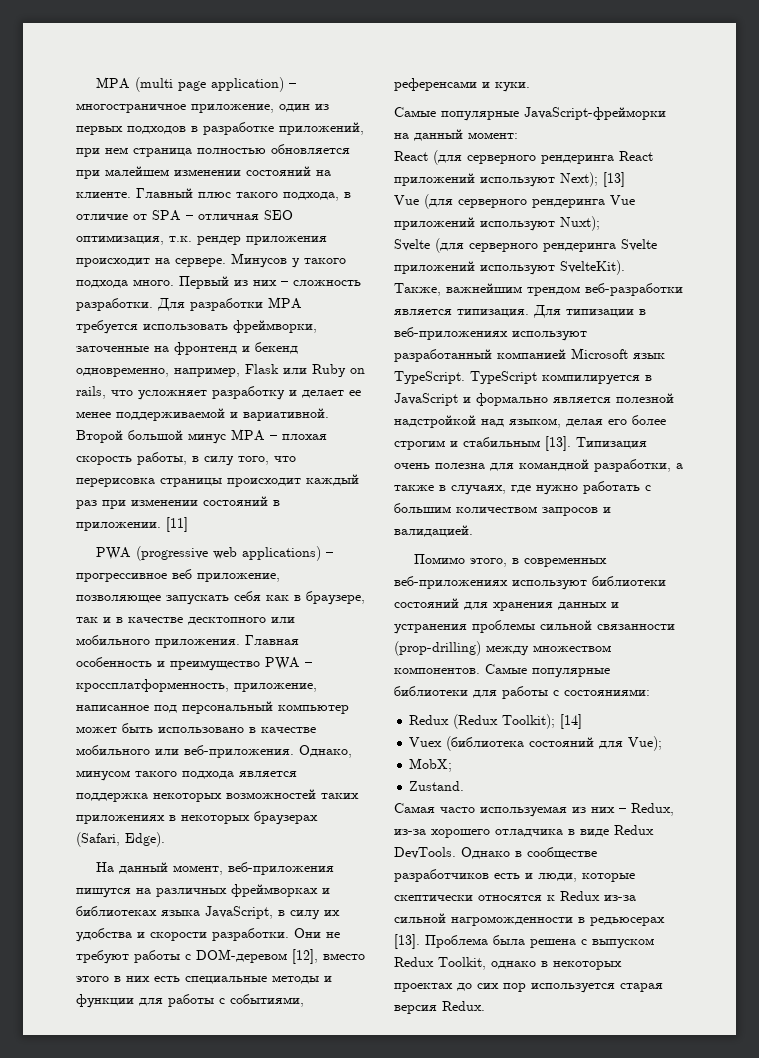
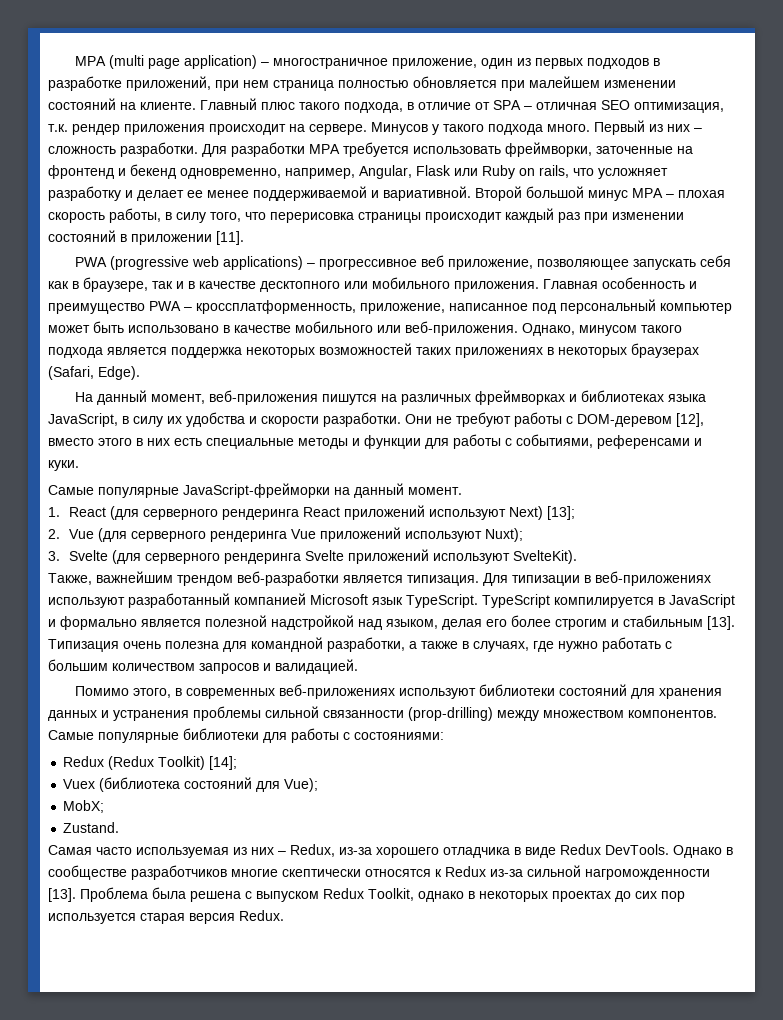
(240, 372) none -> [359,165,412,179] Angular,
[76,517,188,532] приложении. [11] -> [131,231,244,245] приложении [11].
[468,132,518,139] момент: // -> [408,487,462,495] [48,507,60,517] момент. // 1.
[560,172,625,187] Next); [13] // -> [508,506,575,520] [48,529,60,539] Next) [13]; // 2.
(600, 223) none -> [48,551,60,561] 3.
[502,714,583,729] Toolkit); [14] -> [158,756,238,770] Toolkit) [14];
[494,873,635,882] есть и люди, которые -> [231,869,278,877] многие
[578,917,665,926] в редьюсерах -> (710, 874) none

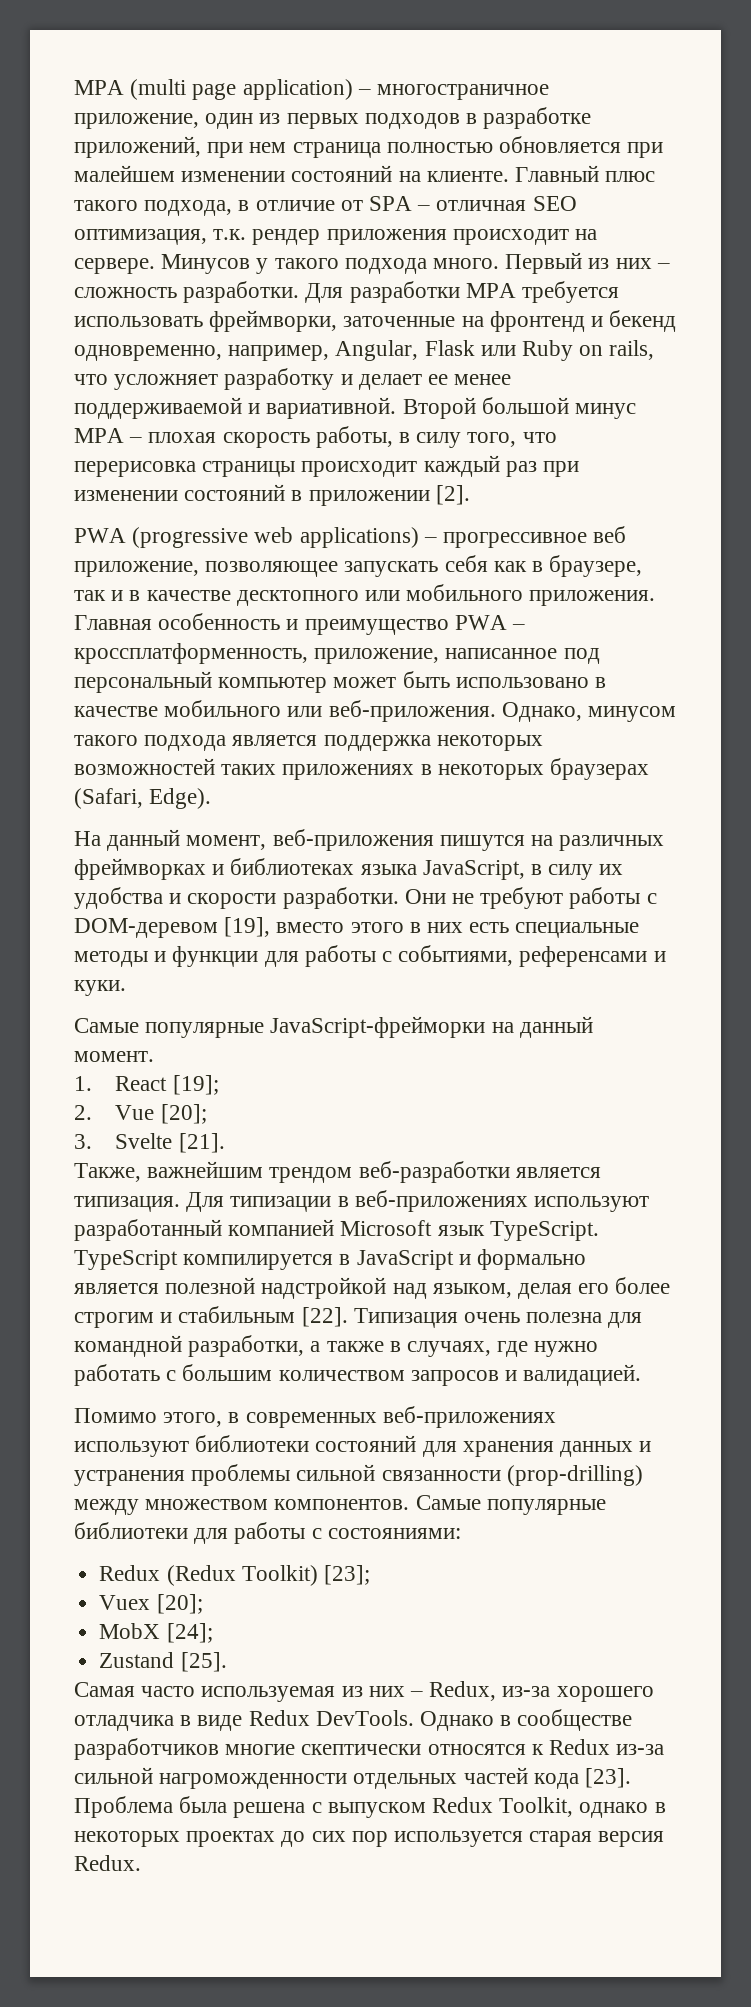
[216,231,244,245] [11]. -> [435,485,470,505] [2].
[676,413,704,427] [12], -> [224,917,271,937] [19],
[109,505,575,520] [48,527,523,542] [48,549,577,564] (для серверного рендеринга React приложений используют Next) [13]; // 2. Vue (для серверного рендеринга Vue приложений используют Nuxt); // 3. Svelte (для серверного рендеринга Svelte приложений используют SvelteKit). -> [172,1075,219,1095] [74,1104,207,1124] [74,1133,225,1153] [19]; // 2. Vue [20]; // 3. Svelte [21].
[707,616,735,630] [13]. -> [301,1307,348,1327] [22].
[209,756,238,770] [14]; -> [323,1565,370,1585] [23];
[99,777,319,792] [63,800,105,813] [63,822,120,833] (библиотека состояний для Vue); // MobX; // Zustand. -> [156,1594,203,1614] [99,1623,213,1643] [99,1652,227,1672] [20]; // MobX [24]; // Zustand [25].
[48,888,76,902] [13]. -> [353,1767,632,1789] отдельных частей кода [23].

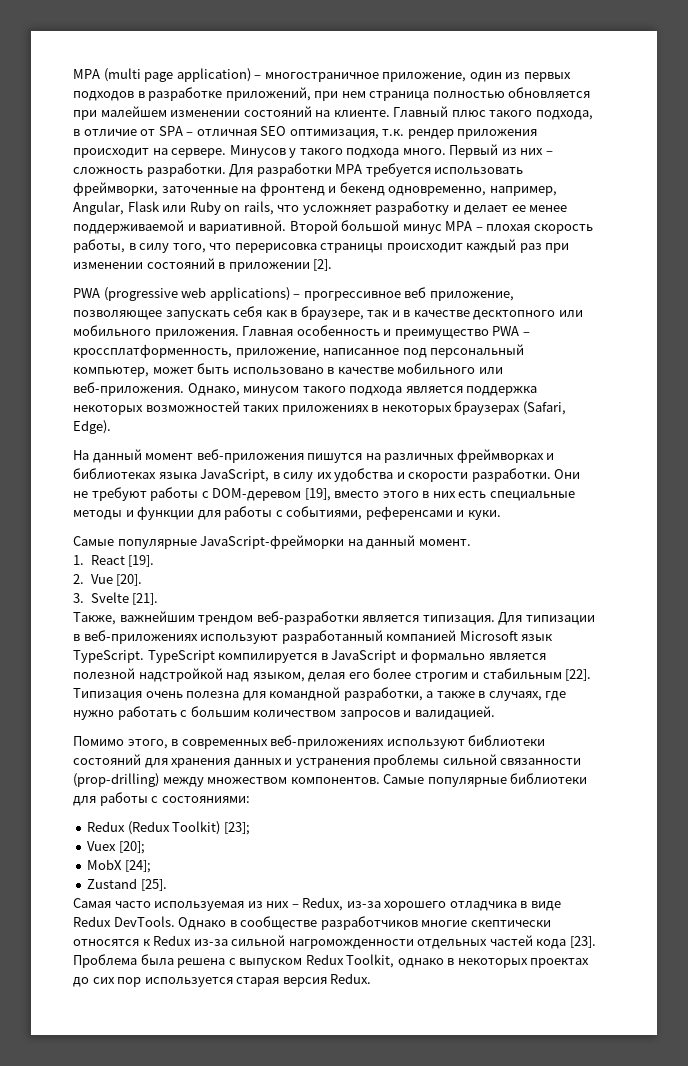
[218,677,328,693] компьютер -> [73,367,149,377] компьютер,
[186,835,267,850] момент, -> [145,453,194,460] момент
[172,1075,219,1095] [19]; -> [128,555,155,567] [19].
[160,1104,207,1124] [20]; -> [116,574,143,586] [20].

